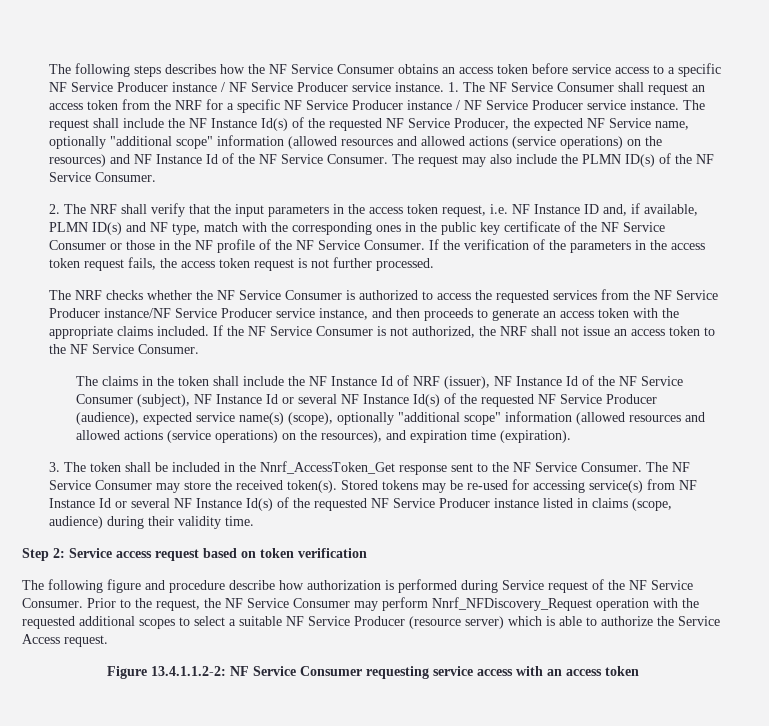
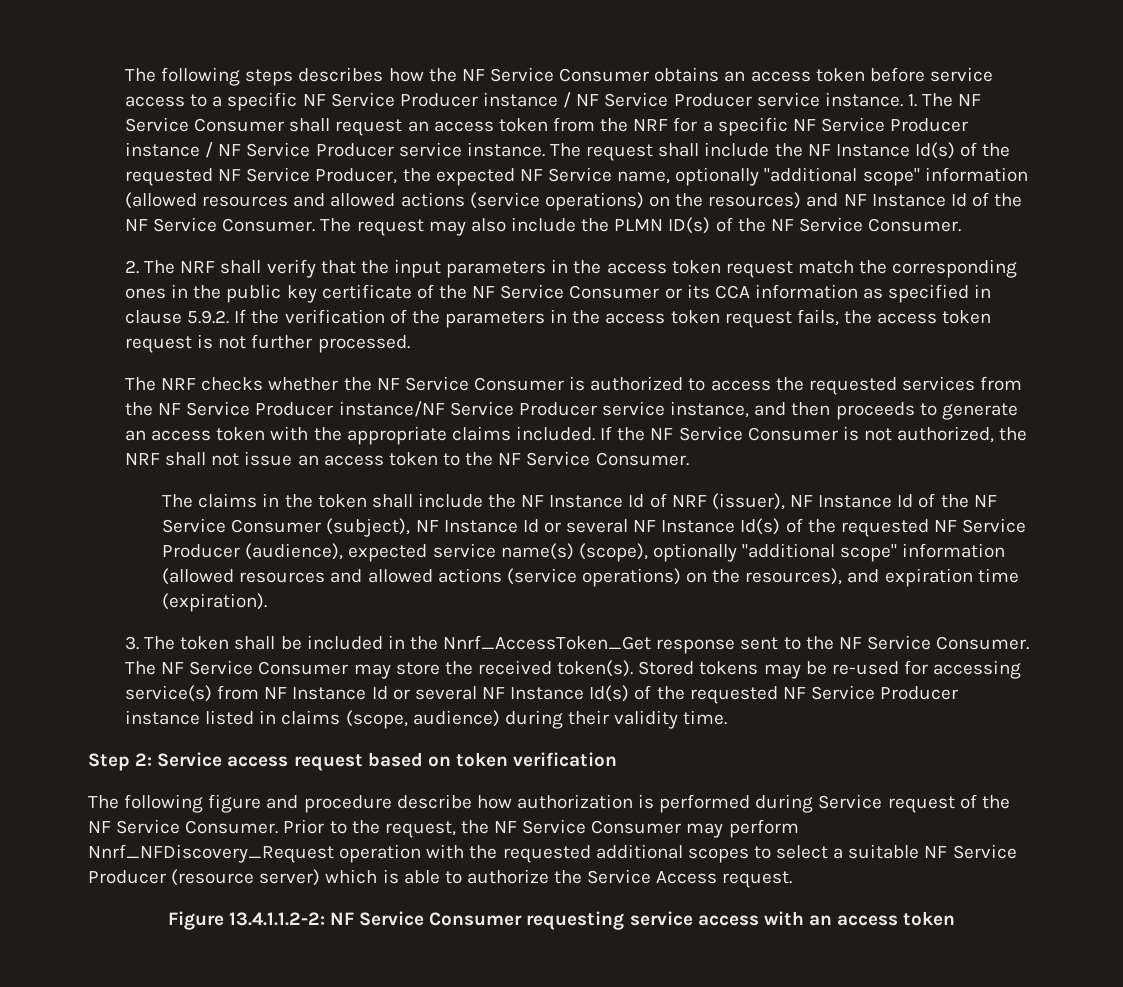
[442,203,699,217] [49,222,268,235] request, i.e. NF Instance ID and, if available, PLMN ID(s) and NF type, match with -> [725,260,854,278] request match
[126,239,426,253] those in the NF profile of the NF Service Consumer. -> [686,284,992,303] [125,310,230,324] its CCA information as specified in clause 5.9.2.

